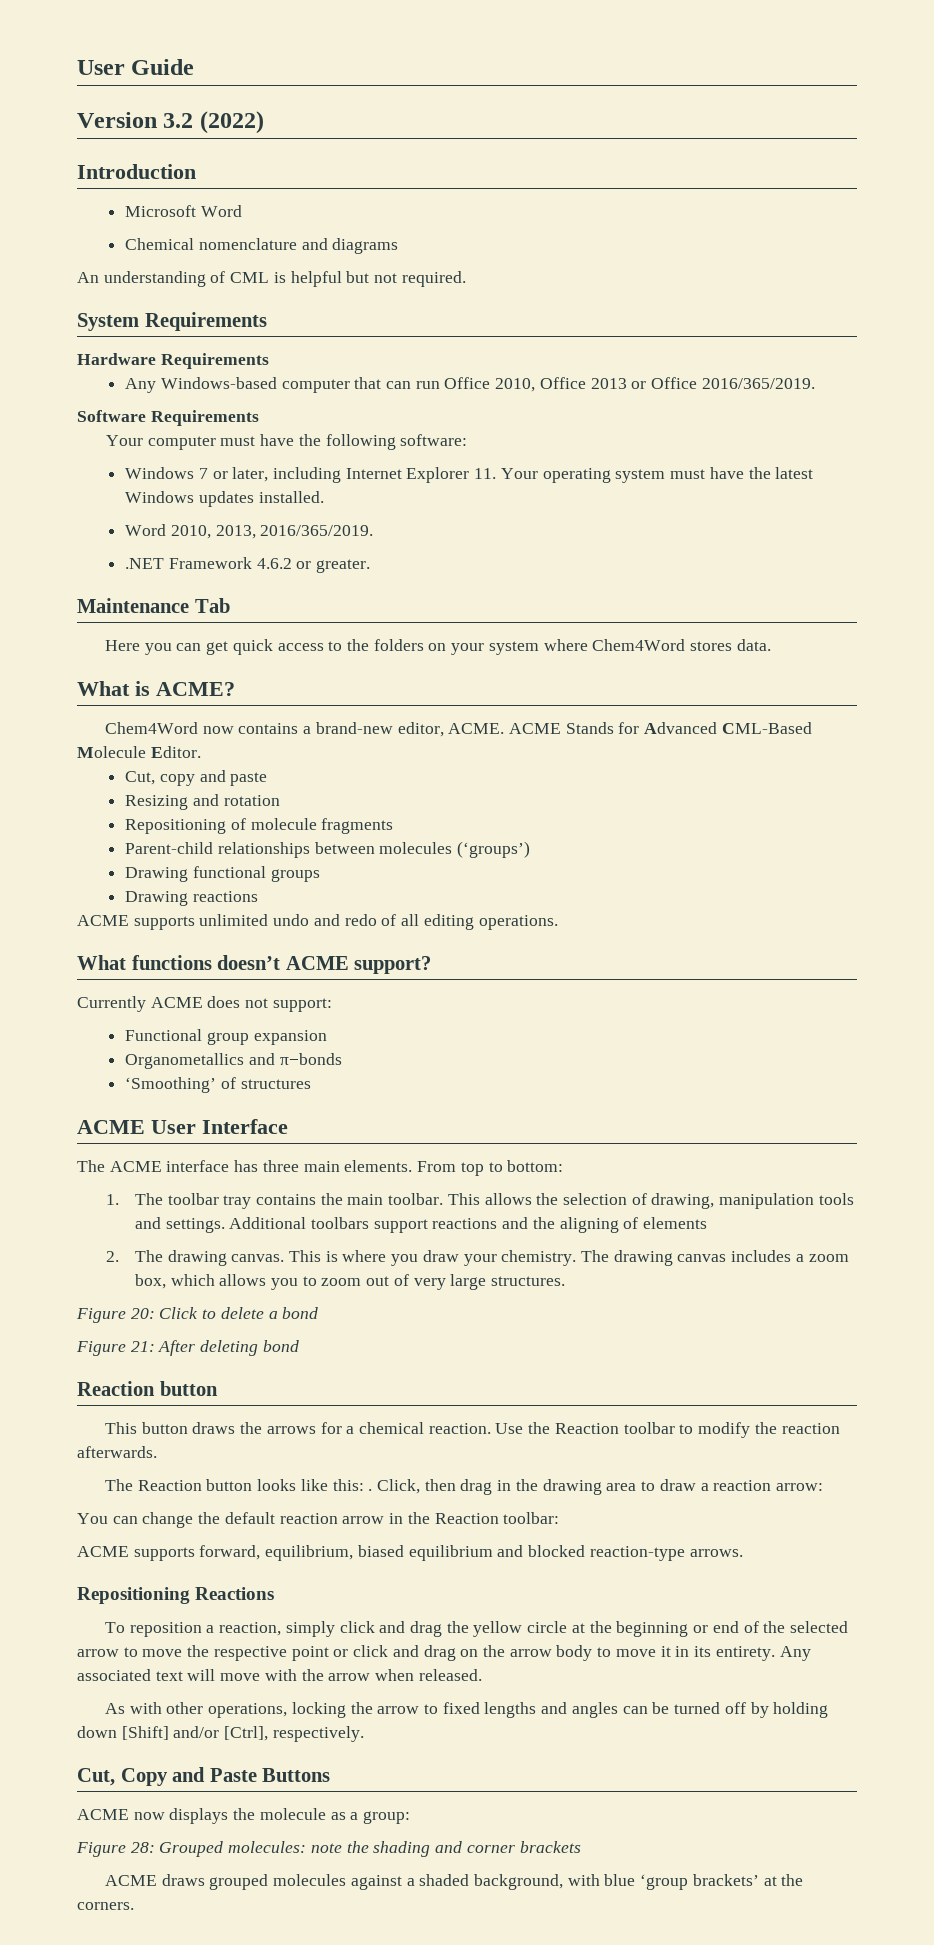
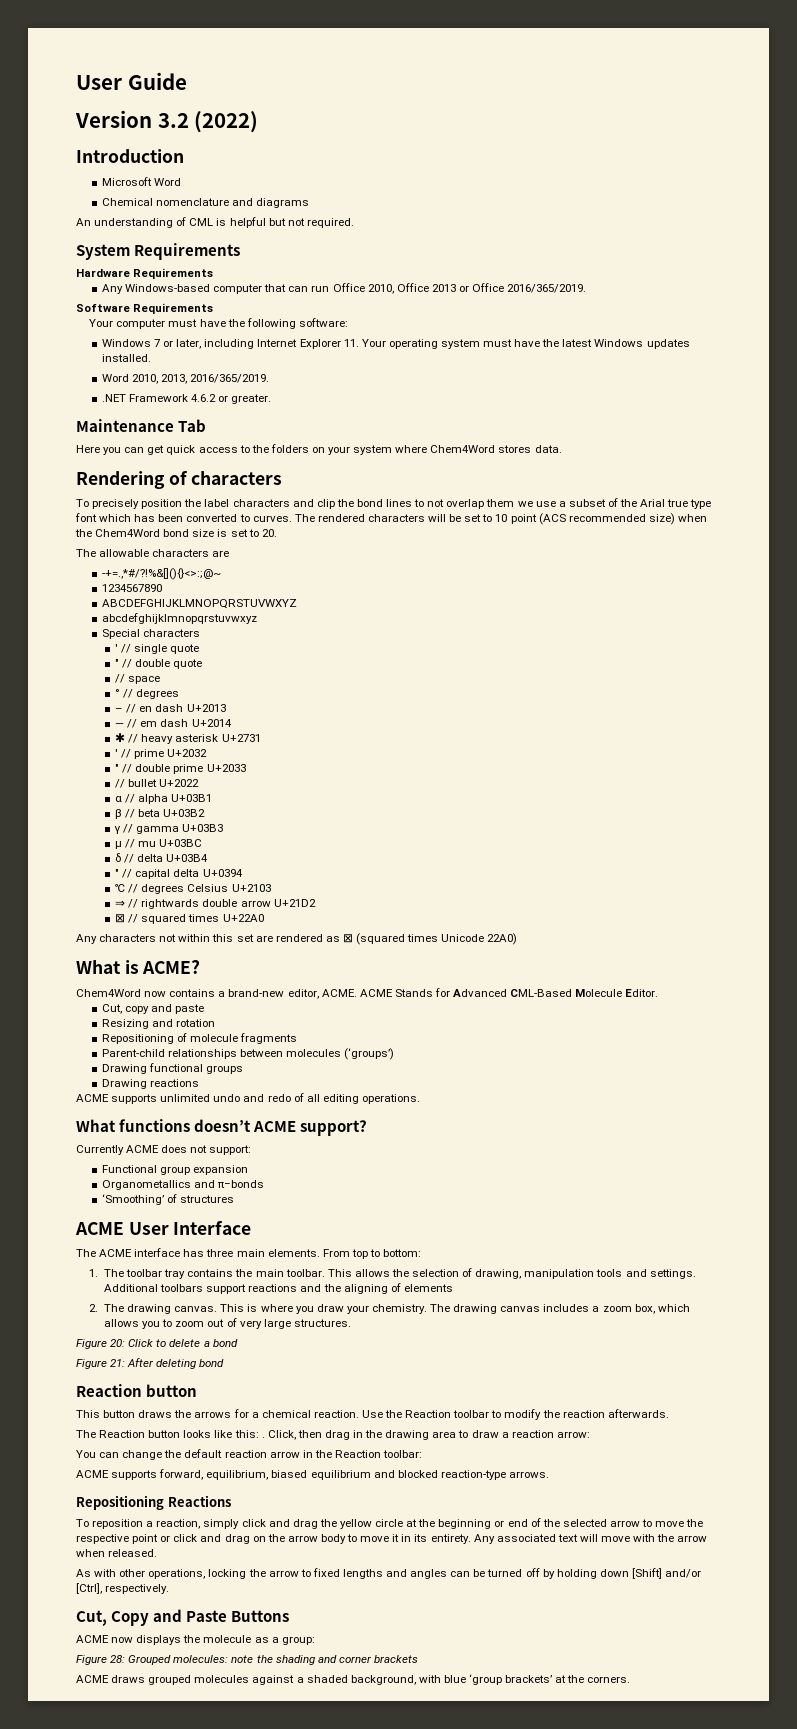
(771, 645) none -> [76,470,283,489] [76,498,712,509] [75,513,707,525] [75,529,277,537] [76,549,230,557] [101,568,221,580] [101,584,162,592] [101,599,297,609] [101,613,257,624] [101,629,201,639] [115,644,200,654] [115,659,203,669] [115,674,161,684] [115,689,180,699] [115,704,226,713] [115,719,232,728] [115,733,261,744] [115,749,208,759] [115,764,246,774] [115,779,200,788] [115,794,213,804] [115,809,206,819] [114,824,224,834] [115,839,203,849] [115,853,209,863] [115,869,243,879] [115,883,271,894] [115,899,316,909] [115,914,264,924] [76,933,518,945] // Rendering of characters // To precisely position the label characters and clip the bond lines to not overlap them we use a subset of the Arial true type font which has been converted to curves. The rendered characters will be set to 10 point (ACS recommended size) when the Chem4Word bond size is set to 20. // The allowable characters are // -+=.,*#/?!%&[](){}<>:;@~ // 1234567890 // ABCDEFGHIJKLMNOPQRSTUVWXYZ // abcdefghijklmnopqrstuvwxyz // Special characters // ' // single quote // " // double quote // // space // ° // degrees // – // en dash U+2013 // — // em dash U+2014 // ✱ // heavy asterisk U+2731 // ′ // prime U+2032 // ″ // double prime U+2033 // // bullet U+2022 // α // alpha U+03B1 // β // beta U+03B2 // γ // gamma U+03B3 // μ // mu U+03BC // δ // delta U+03B4 // " // capital delta U+0394 // ℃ // degrees Celsius U+2103 // ⇒ // rightwards double arrow U+21D2 // ⊠ // squared times U+22A0 // Any characters not within this set are rendered as ⊠ (squared times Unicode 22A0)

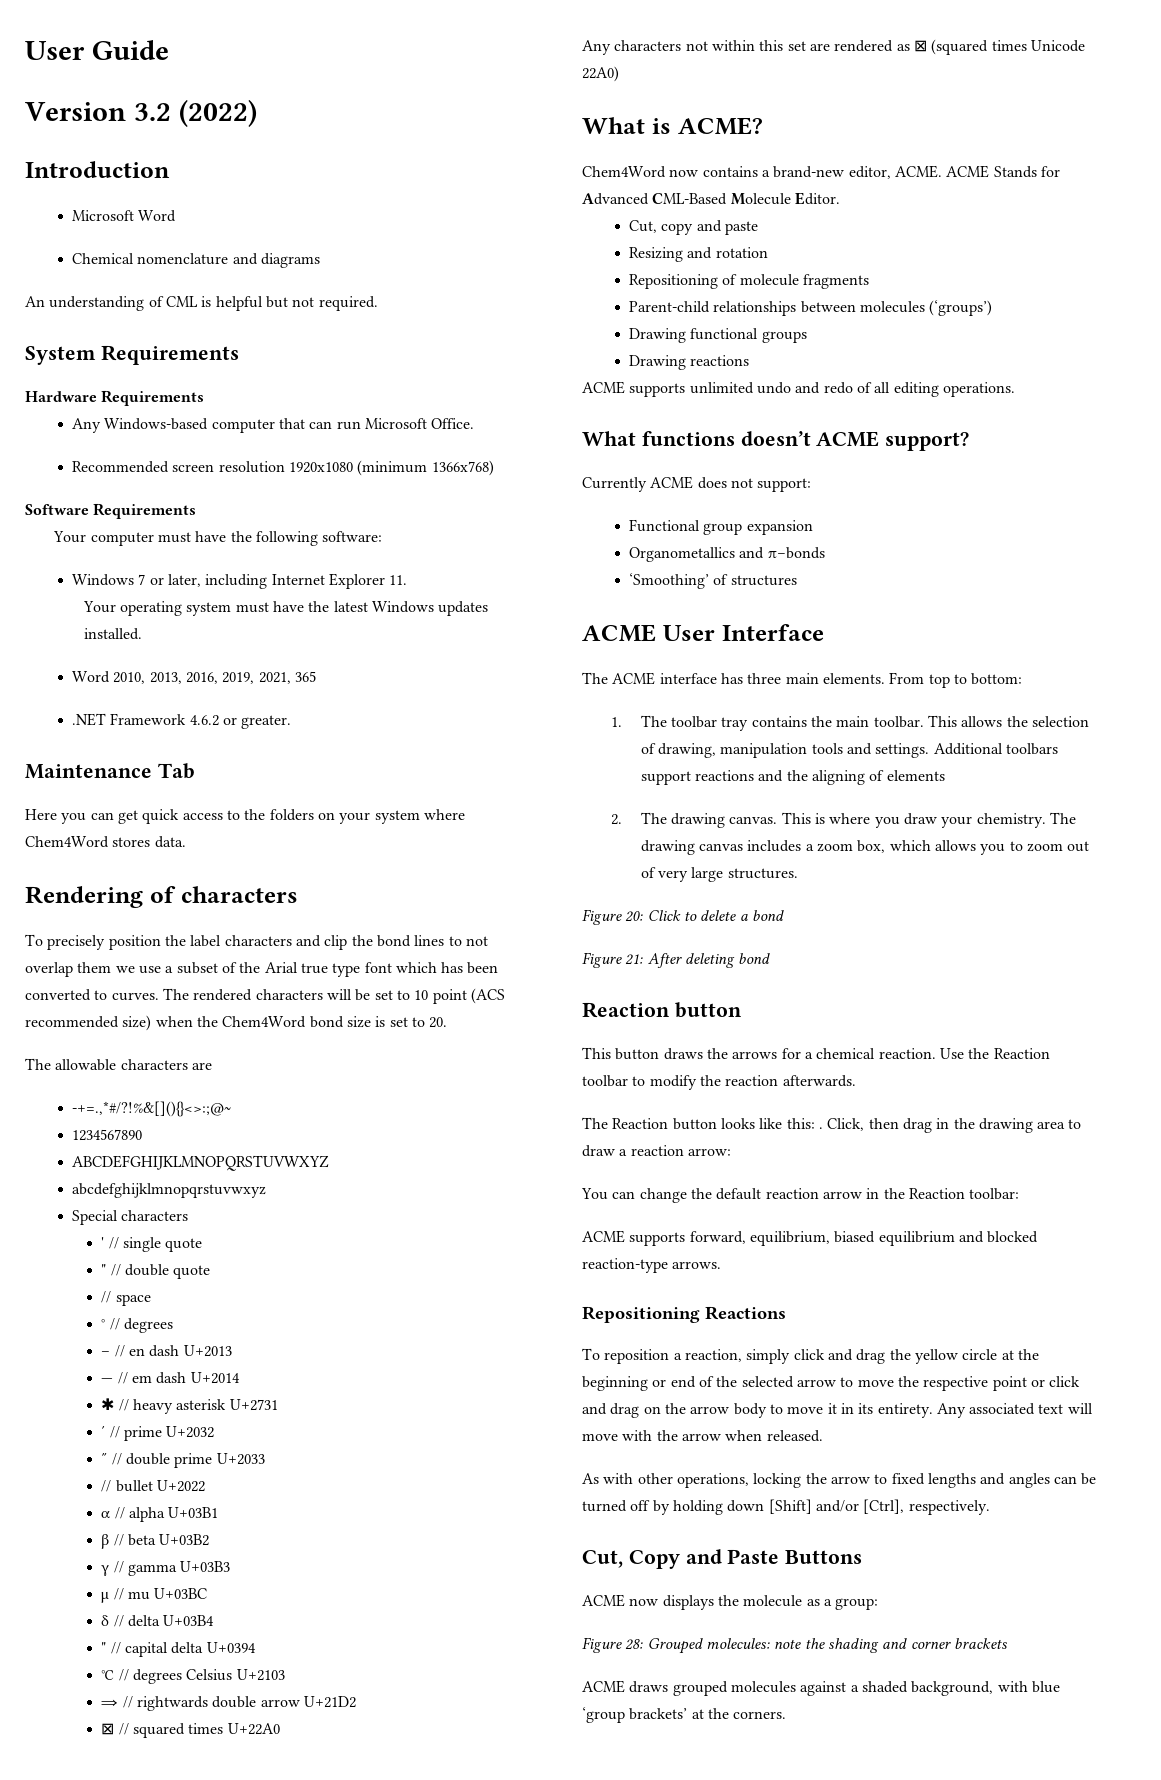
[332,283,587,294] Office 2010, Office 2013 or Office 2016/365/2019. -> [364,418,475,429] [71,460,494,476] Microsoft Office. // Recommended screen resolution 1920x1080 (minimum 1366x768)
(359, 343) none -> (408, 580) //
[190,374,270,383] 2016/365/2019. -> [185,671,316,684] 2016, 2019, 2021, 365

